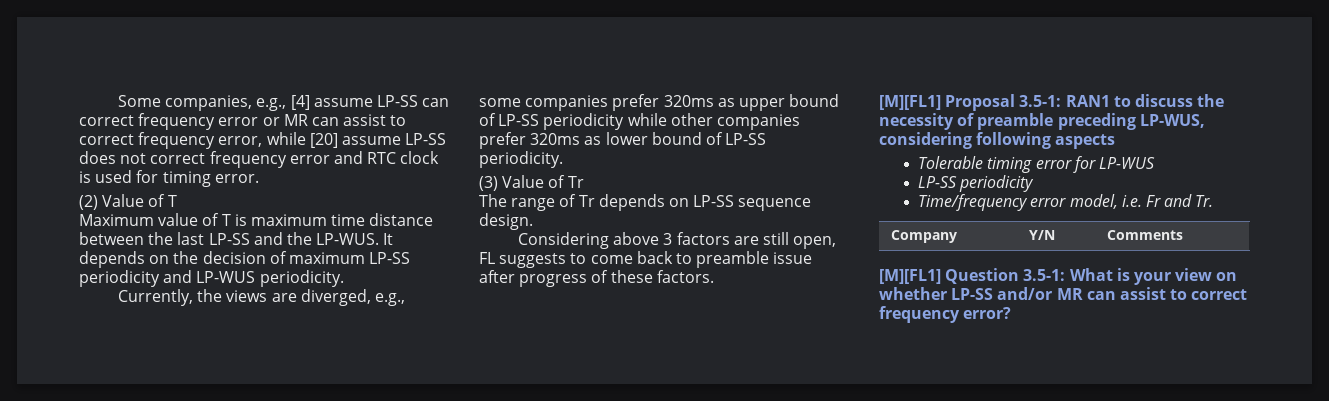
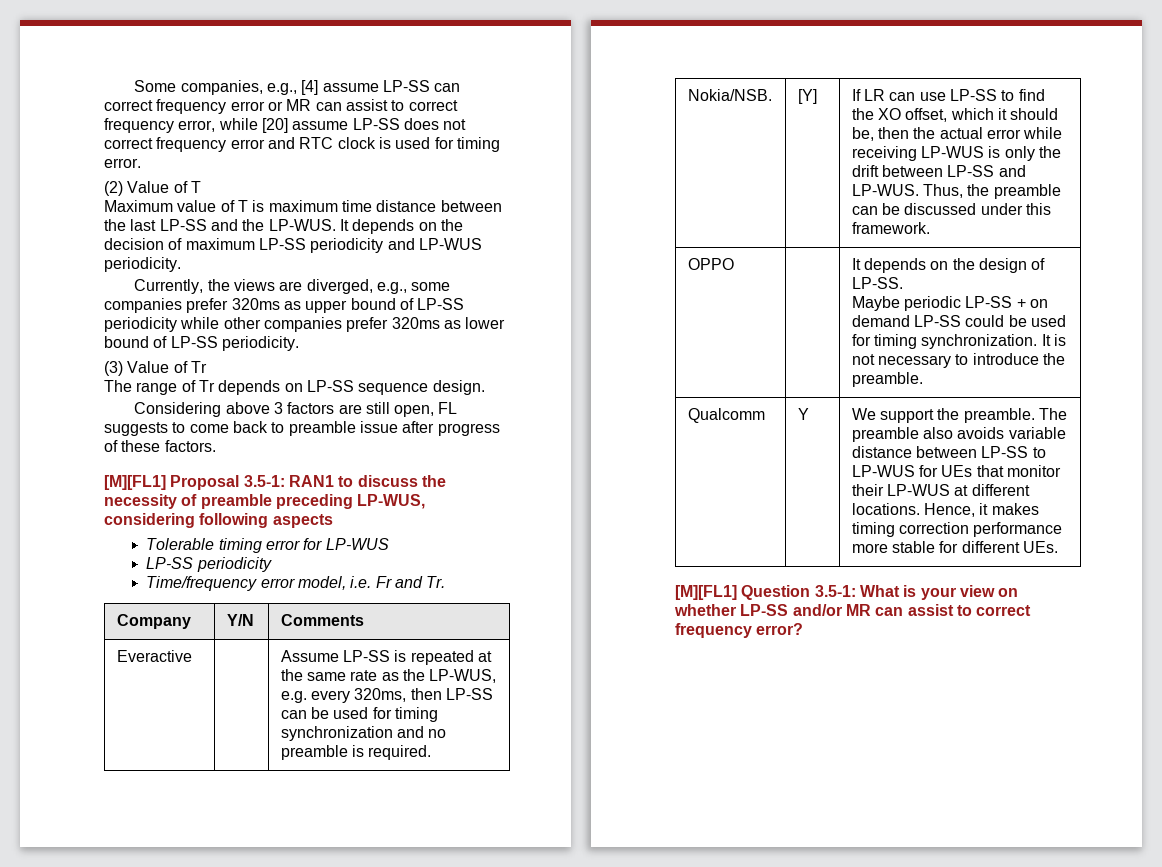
(1183, 235) none -> [116,650,192,662] [280,650,493,665] [280,669,497,683] [280,688,494,703] [280,707,439,722] [280,726,447,741] [280,745,432,760] [687,89,772,101] [797,89,817,104] [851,89,1045,101] [851,108,1059,122] [851,127,1063,141] [851,146,1062,161] [851,165,1026,177] [851,184,1061,199] [851,203,1052,215] [851,222,930,234] [687,258,734,270] [851,258,1046,273] [851,277,903,289] [851,296,1049,311] [851,315,1067,327] [851,334,1067,349] [851,353,1066,368] [851,372,923,387] [687,408,765,423] [797,408,809,420] [851,408,1068,423] [851,427,1066,442] [851,446,1046,458] [851,465,1062,477] [851,484,1030,496] [851,503,1039,517] [851,522,1063,537] [851,541,1059,553] // Everactive | | Assume LP-SS is repeated at the same rate as the LP-WUS, e.g. every 320ms, then LP-SS can be used for timing synchronization and no preamble is required. // Nokia/NSB. | [Y] | If LR can use LP-SS to find the XO offset, which it should be, then the actual error while receiving LP-WUS is only the drift between LP-SS and LP-WUS. Thus, the preamble can be discussed under this framework. // OPPO | | It depends on the design of LP-SS. // Maybe periodic LP-SS + on demand LP-SS could be used for timing synchronization. It is not necessary to introduce the preamble. // Qualcomm | Y | We support the preamble. The preamble also avoids variable distance between LP-SS to LP-WUS for UEs that monitor their LP-WUS at different locations. Hence, it makes timing correction performance more stable for different UEs.

